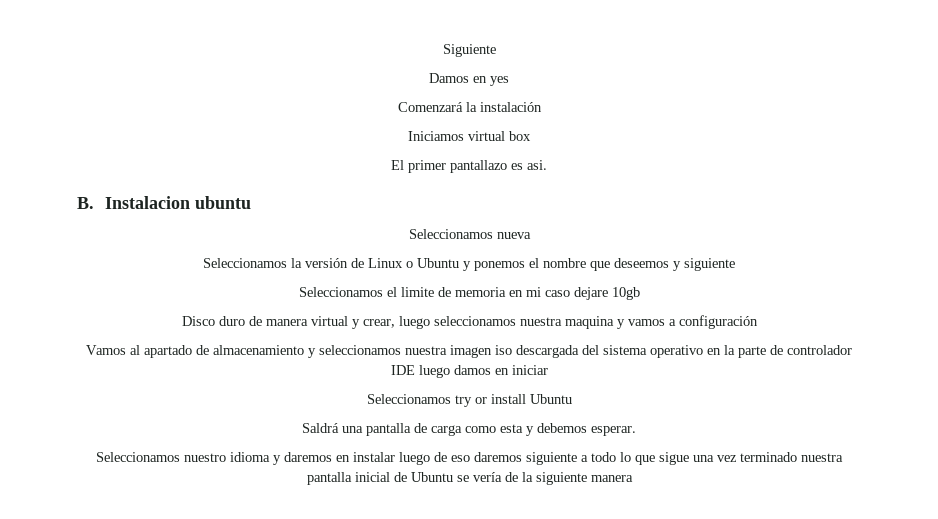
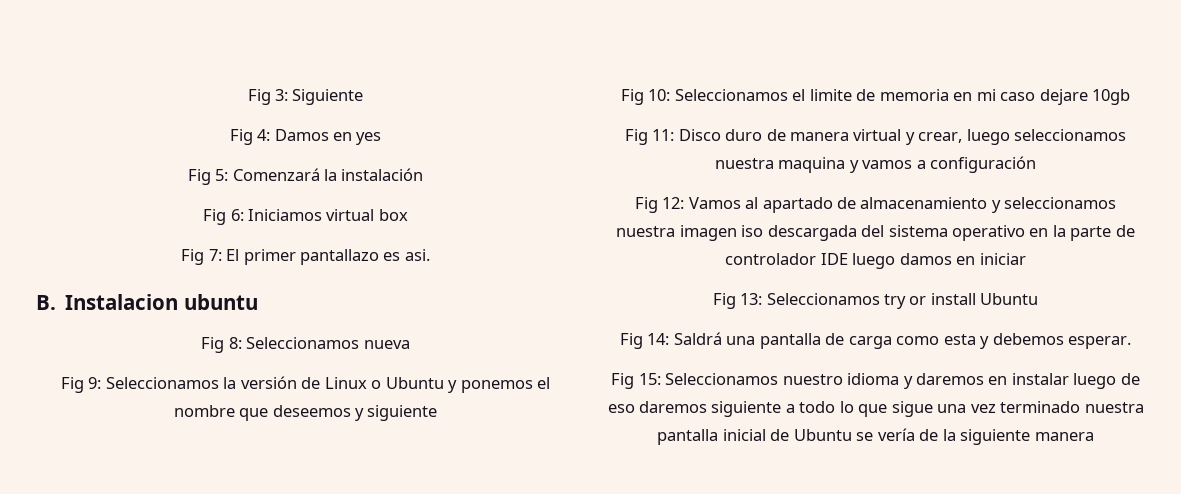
(442, 50) none -> [247,89,288,105] Fig 3:
(496, 50) none -> [229,129,271,145] Fig 4:
(509, 81) none -> [187,169,229,185] Fig 5:
(542, 107) none -> [203,209,244,225] Fig 6:
(531, 136) none -> [181,249,222,265] Fig 7:
(251, 202) none -> [201,337,242,353] Fig 8:
(531, 235) none -> [60,377,102,393] Fig 9:
(735, 264) none -> [620,89,671,105] Fig 10:
(640, 293) none -> [624,129,675,145] Fig 11:
(758, 322) none -> [634,197,685,213] Fig 12:
(548, 370) none -> [712,293,763,309] Fig 13:
(572, 399) none -> [619,333,670,349] Fig 14:
(636, 431) none -> [611,373,661,389] Fig 15:

